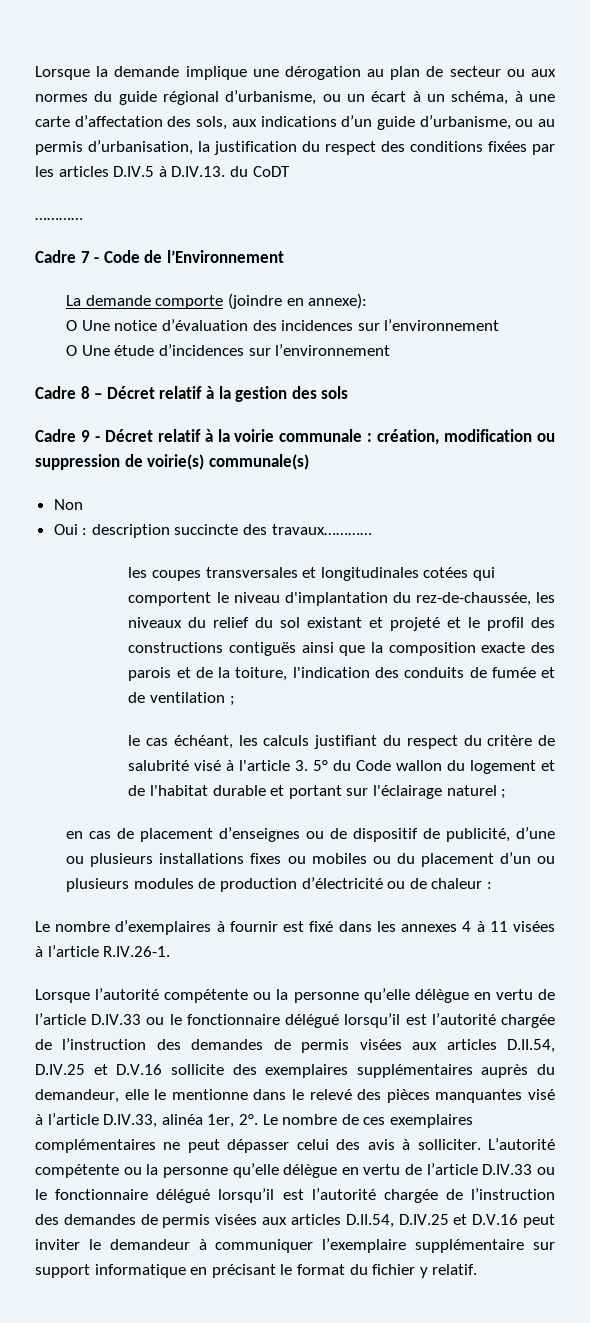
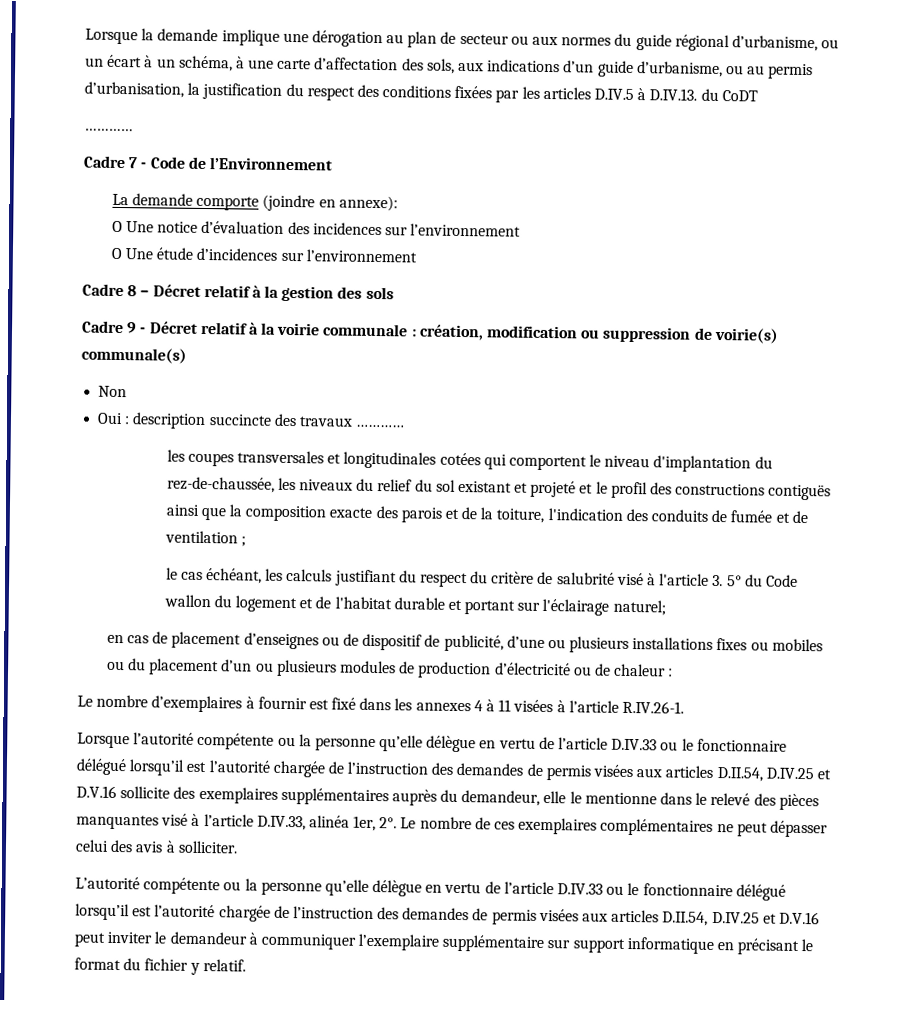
[271,524,372,535] travaux………… -> [298,416,405,428] travaux …………
[446,785,507,799] naturel ; -> [612,599,666,616] naturel;
(481, 1144) none -> (238, 847) //

